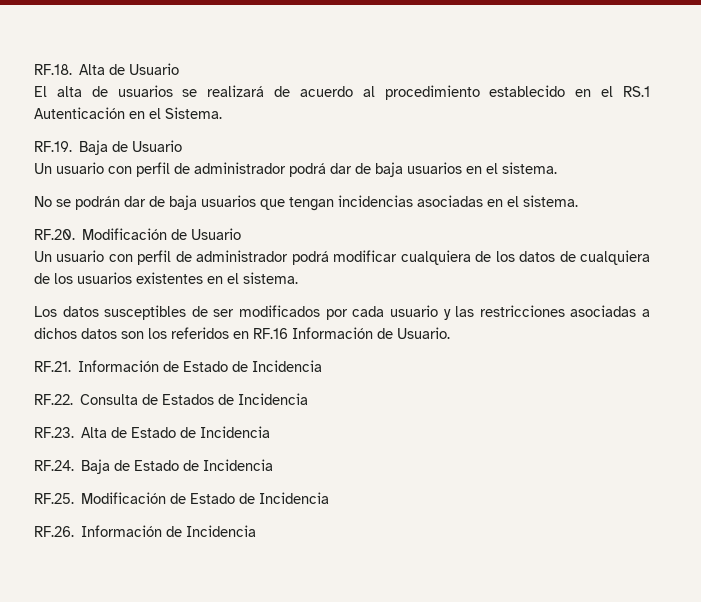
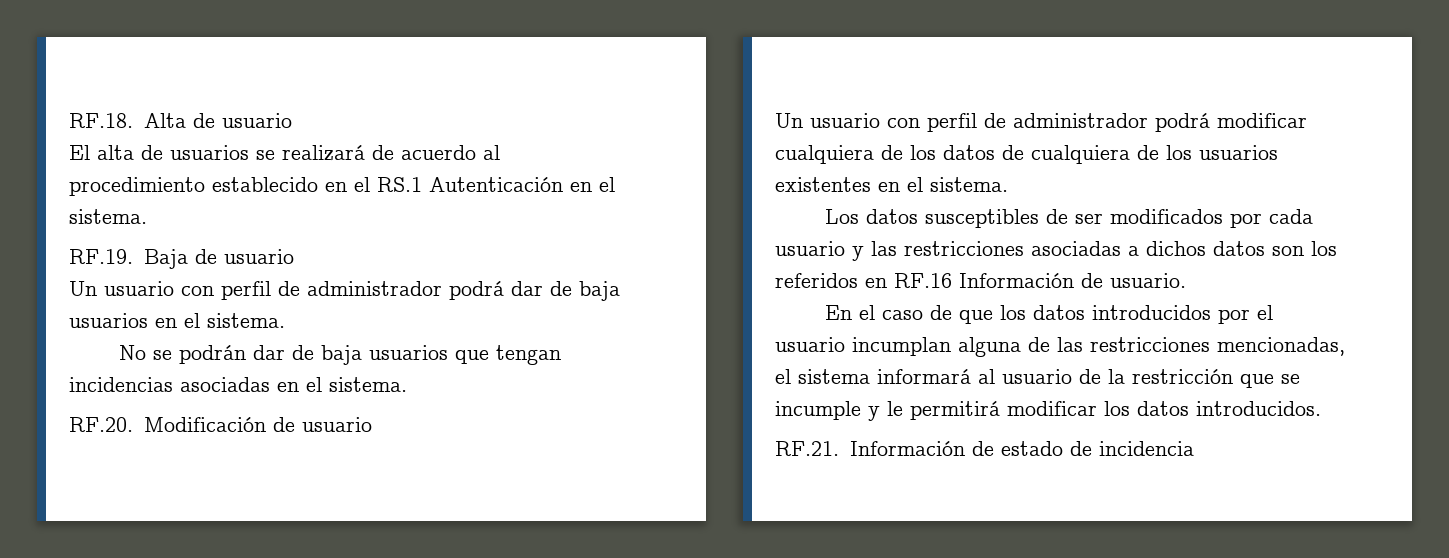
[129,63,180,75] Usuario -> [221,113,292,128] usuario
[165,107,222,119] Sistema. -> [69,209,147,224] sistema.
[132,140,183,152] Usuario -> [223,249,294,264] usuario
[191,228,242,240] Usuario -> [301,417,372,432] usuario
[397,327,450,339] [34,360,323,372] [34,393,309,405] [34,426,271,438] [34,459,274,474] [34,492,330,504] [34,525,257,537] Usuario. // RF.21. Información de Estado de Incidencia // RF.22. Consulta de Estados de Incidencia // RF.23. Alta de Estado de Incidencia // RF.24. Baja de Estado de Incidencia // RF.25. Modificación de Estado de Incidencia // RF.26. Información de Incidencia -> [1110,273,1186,288] [824,305,1273,324] [775,337,1345,357] [775,369,1300,388] [775,401,1321,421] [775,441,1194,456] usuario. // En el caso de que los datos introducidos por el usuario incumplan alguna de las restricciones mencionadas, el sistema informará al usuario de la restricción que se incumple y le permitirá modificar los datos introducidos. // RF.21. Información de estado de incidencia

